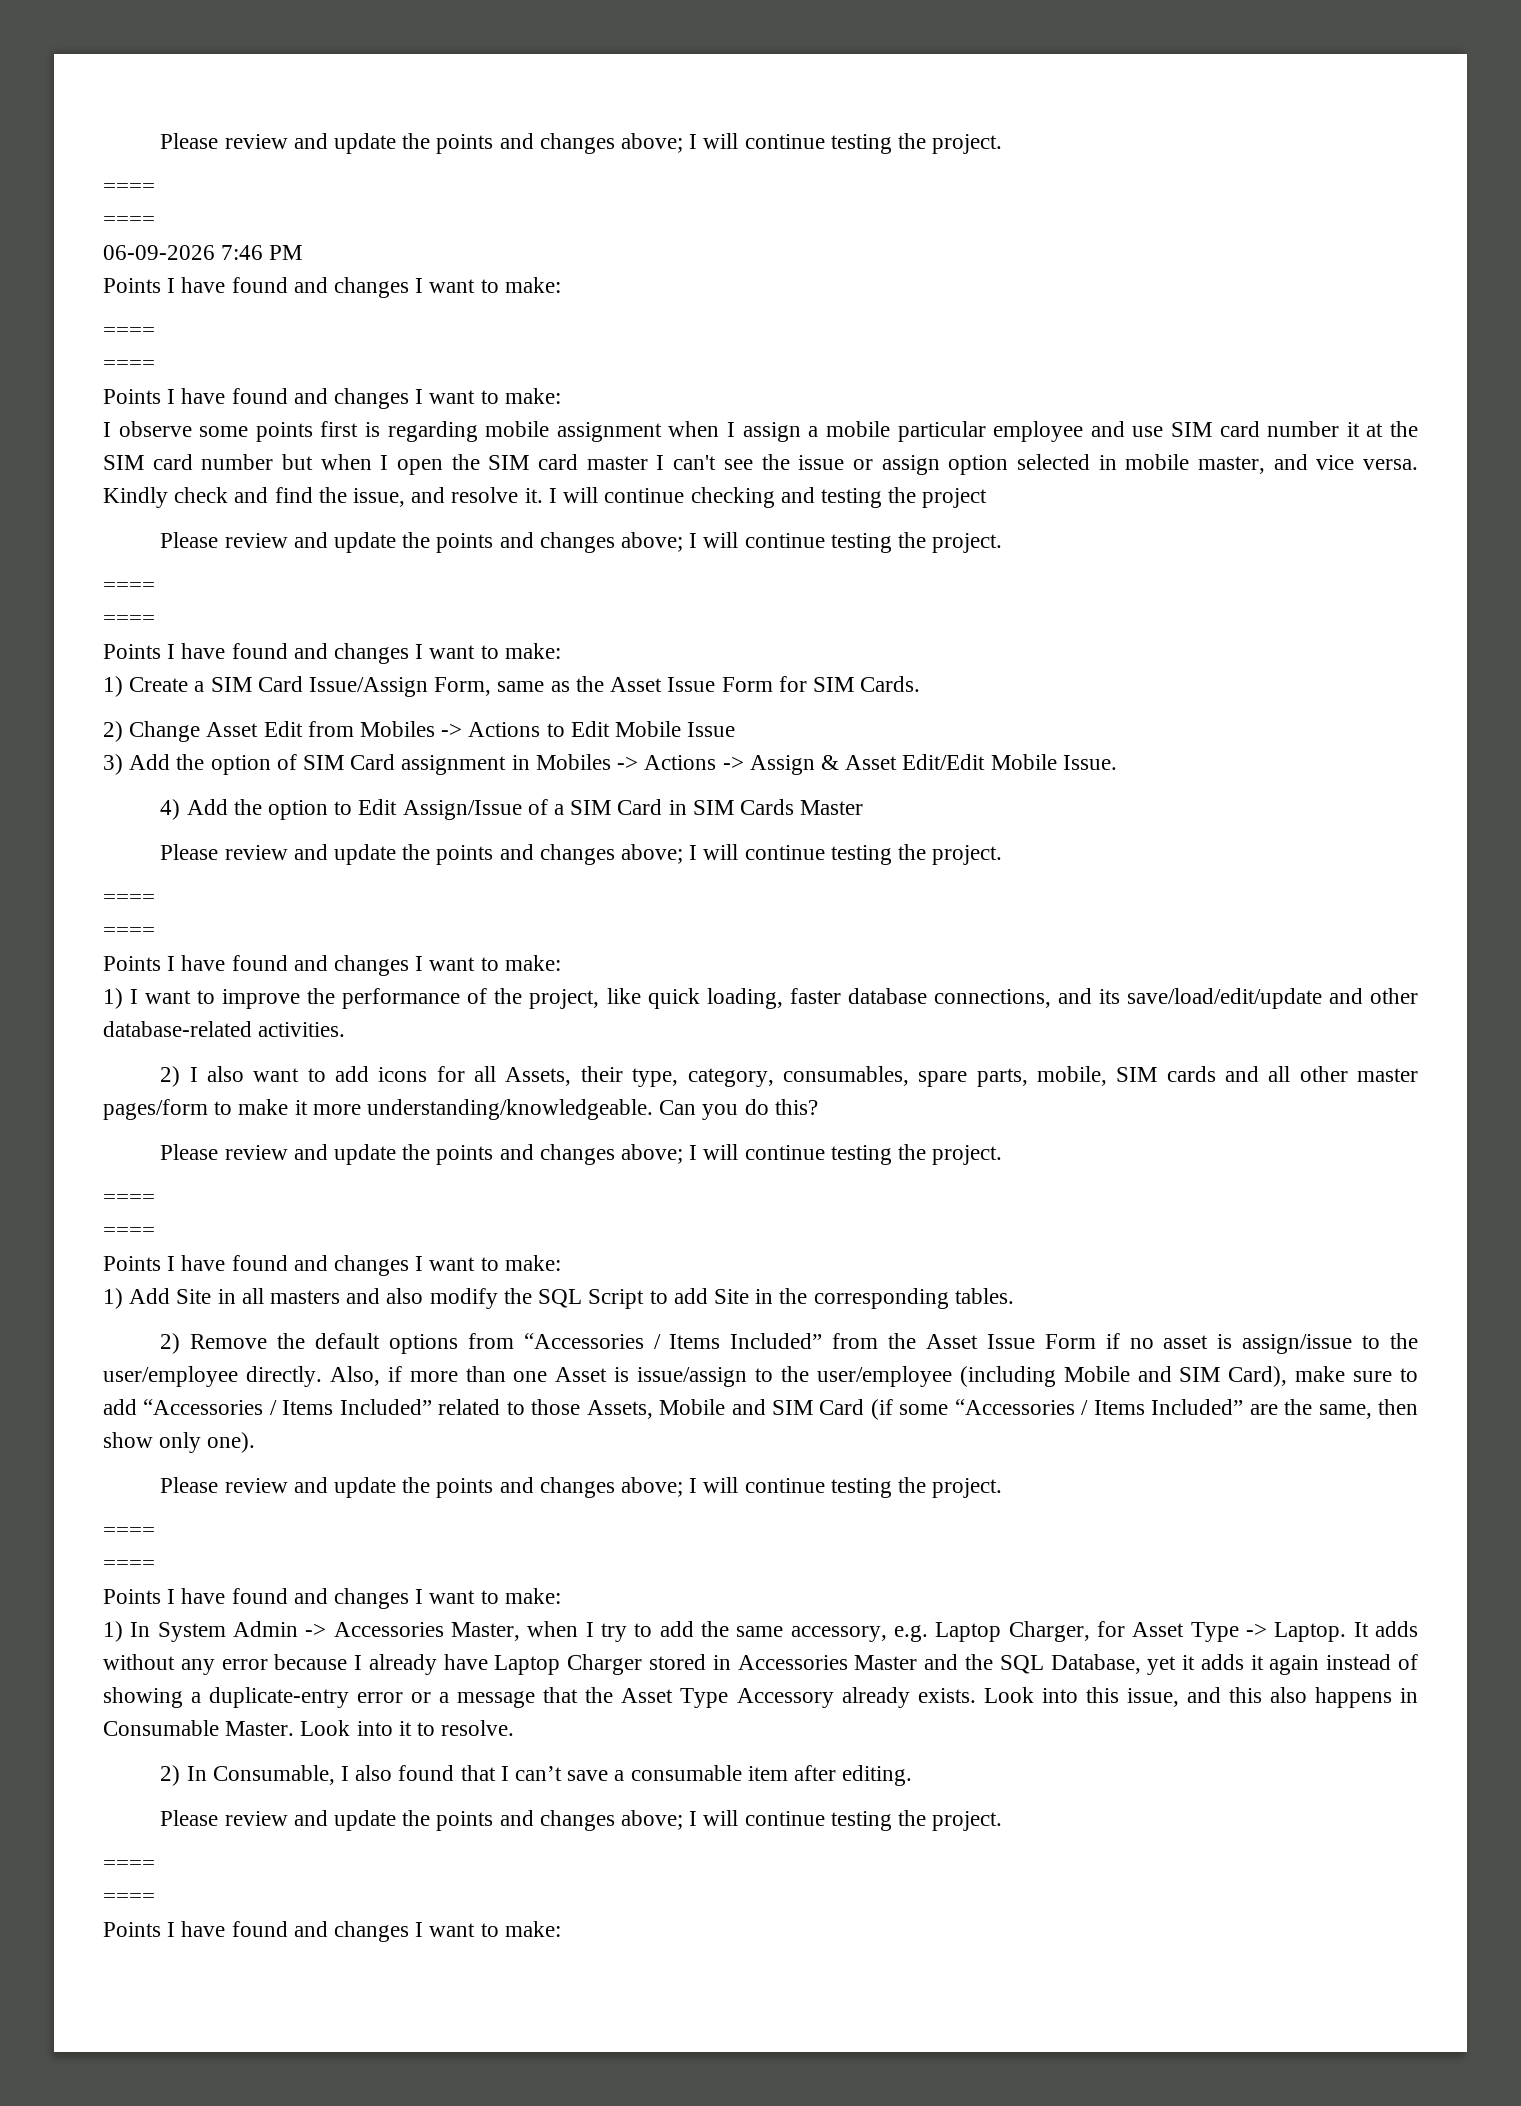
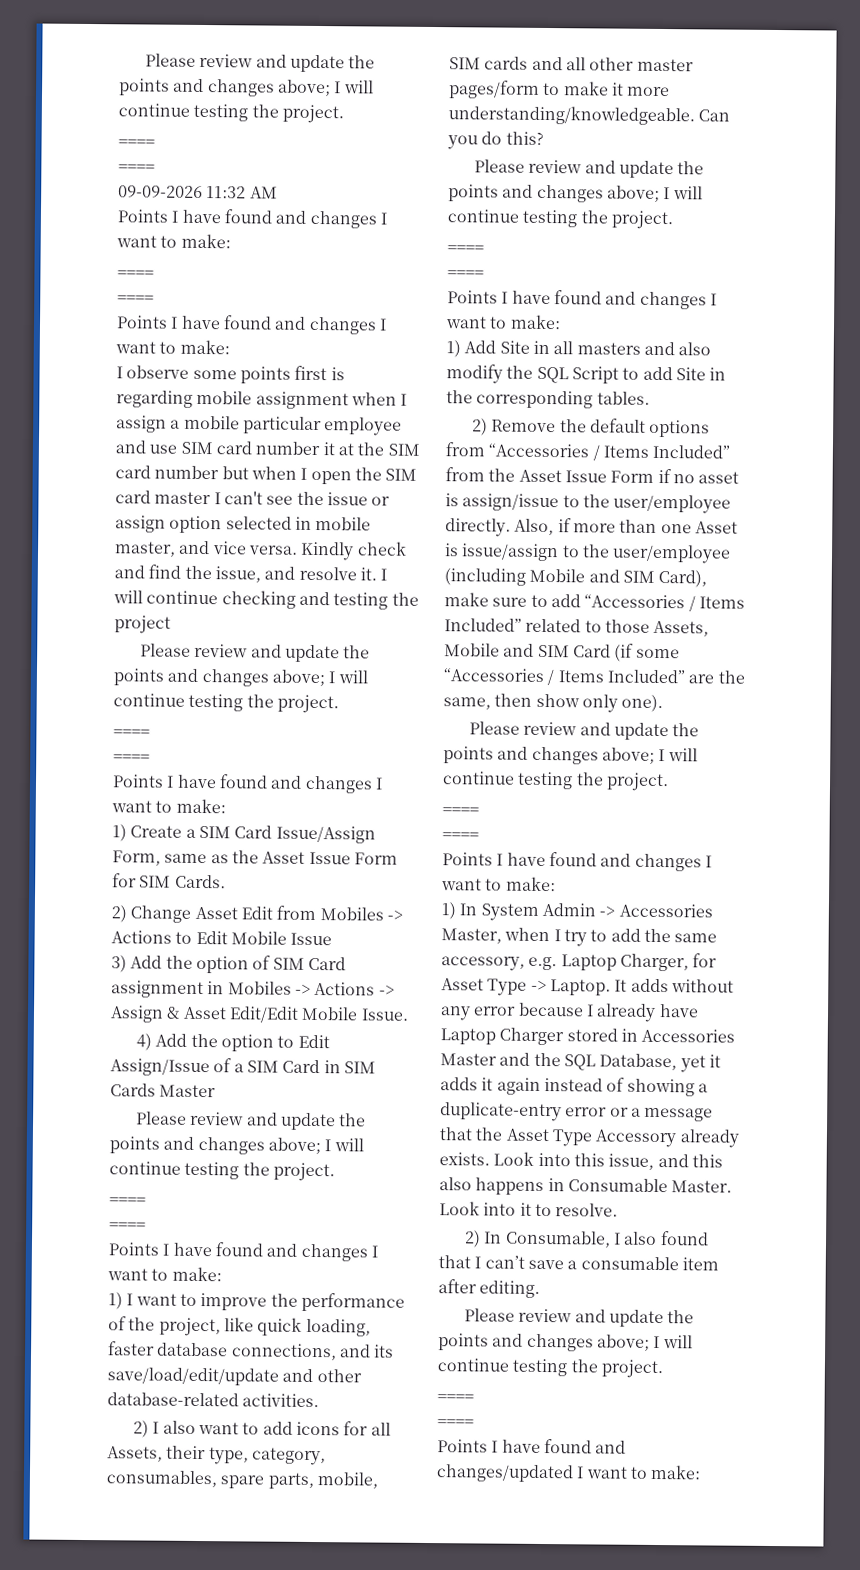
[103,245,303,260] 06-09-2026 7:46 PM -> [118,185,278,199] 09-09-2026 11:32 AM
[334,1921,410,1942] changes -> [436,1464,574,1483] changes/updated

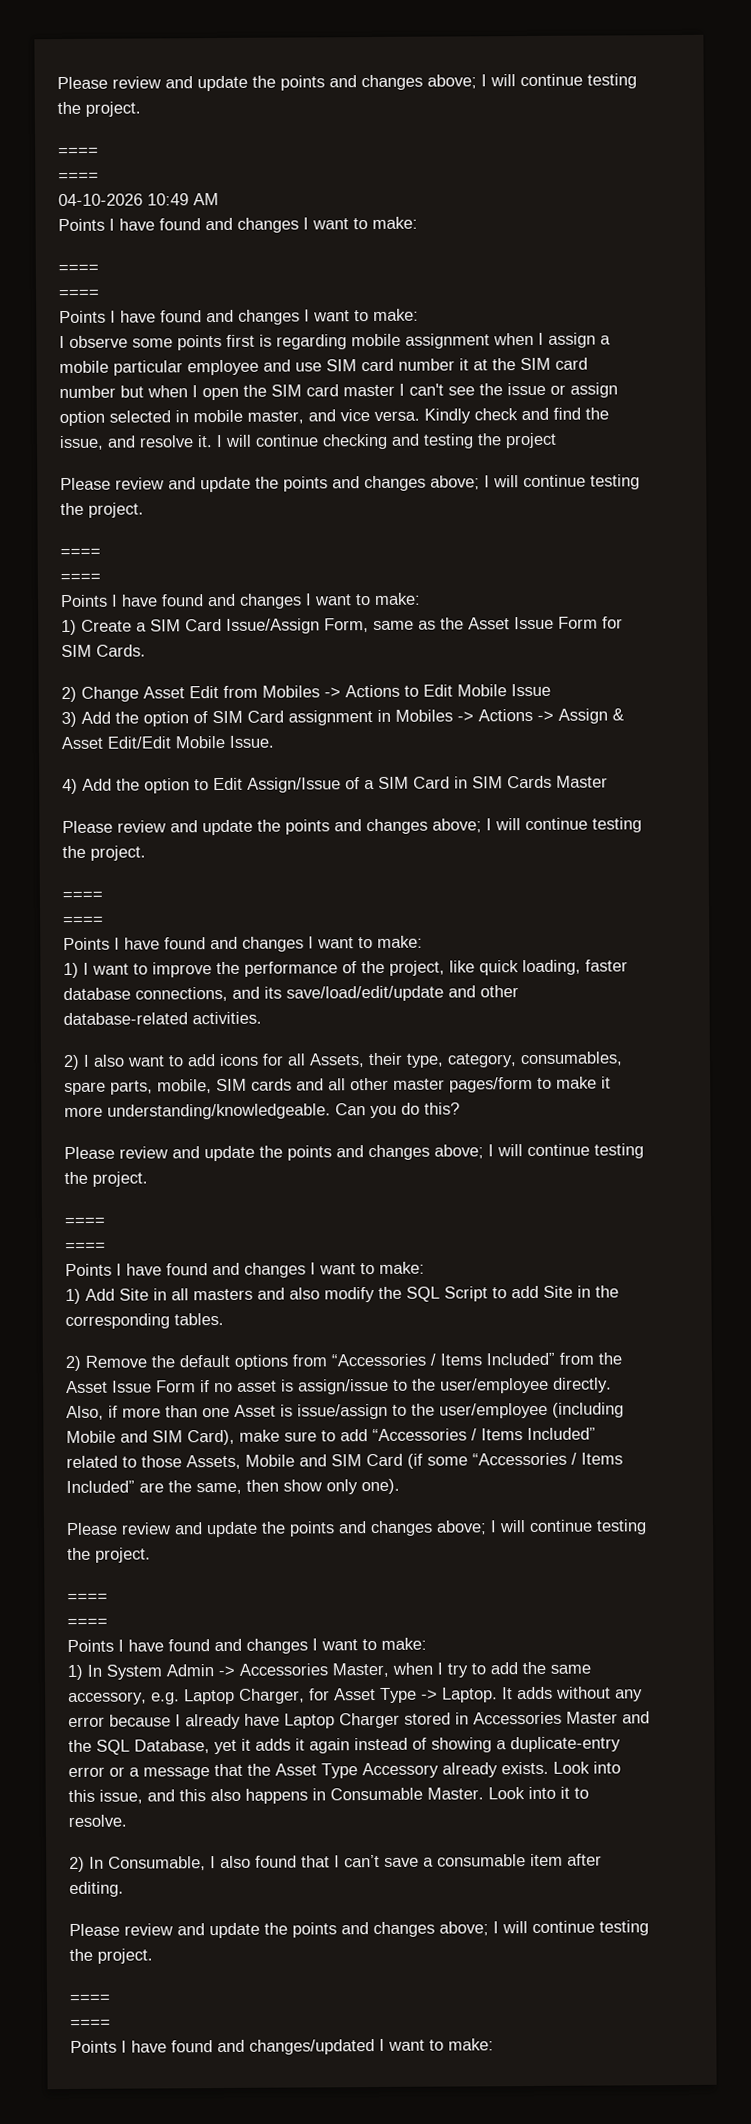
[118,185,247,199] 09-09-2026 11:32 -> [58,193,189,207] 04-10-2026 10:49

